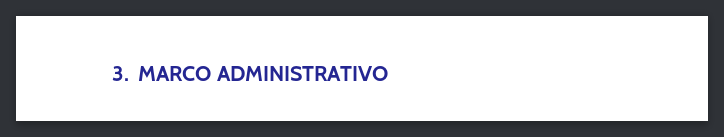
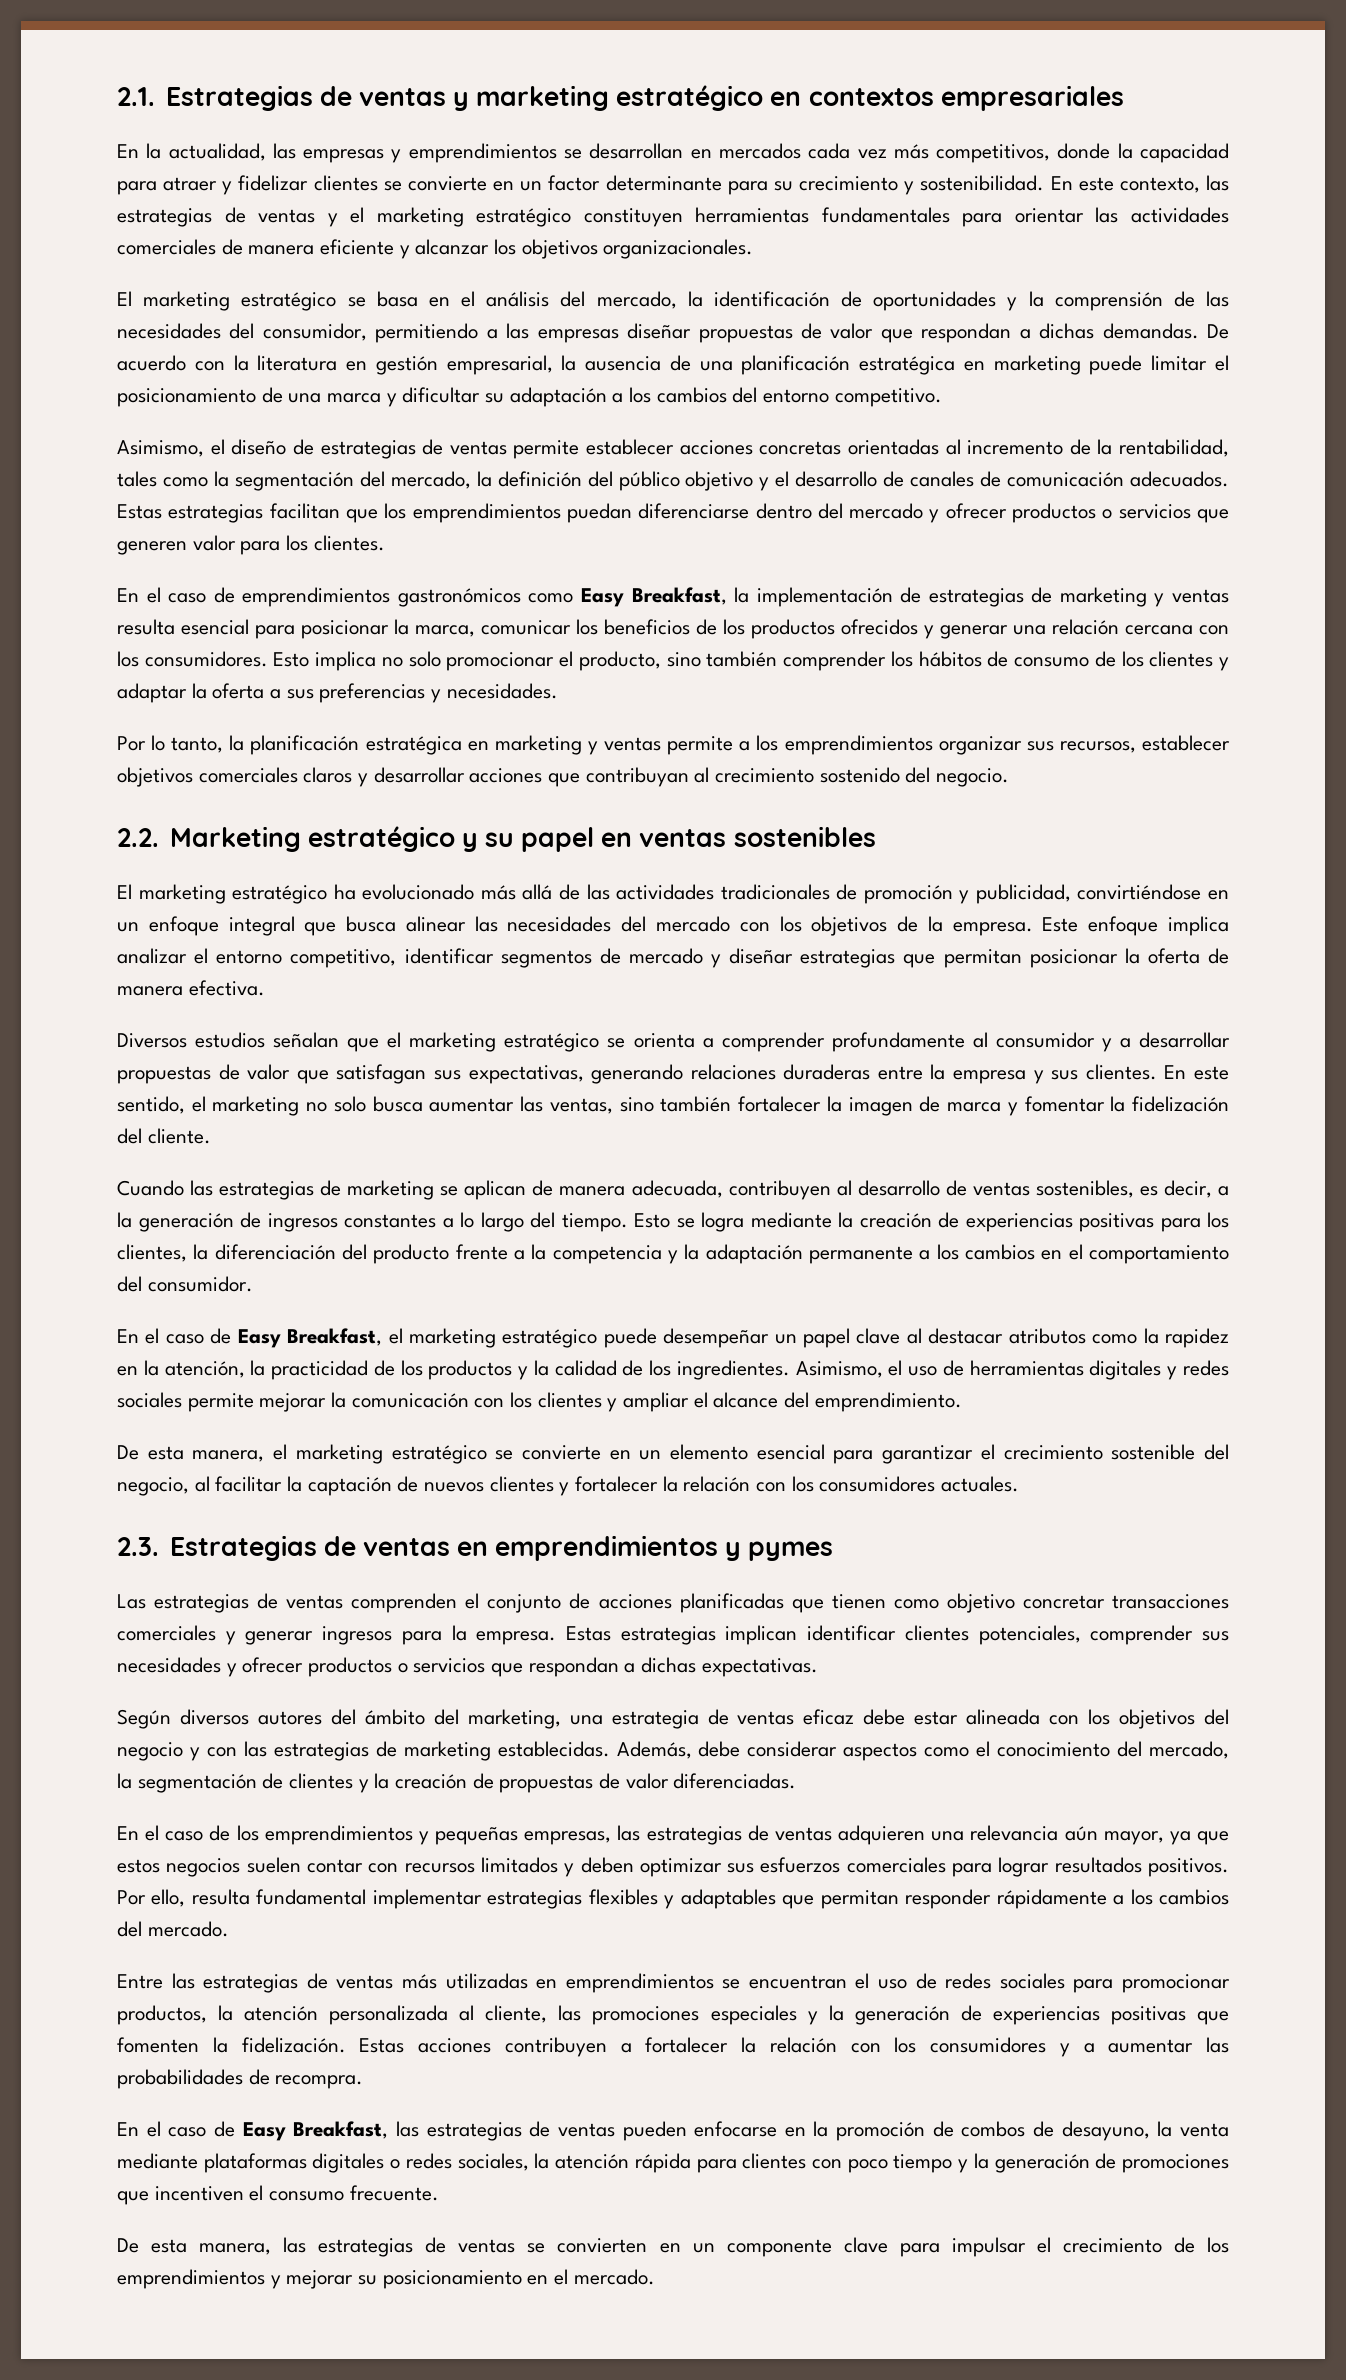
[112,66,389,81] 3. MARCO ADMINISTRATIVO -> [117,85,1124,111] [117,143,1229,163] [117,175,1229,195] [117,207,1229,227] [117,239,754,259] [117,291,1229,311] [117,323,1229,343] [117,355,1229,375] [117,387,942,407] [117,439,1229,459] [117,471,1230,491] [117,503,1229,523] [117,535,385,555] [117,587,1229,607] [117,619,1229,639] [117,651,1229,671] [117,683,558,703] [117,735,1230,755] [117,767,1010,787] [117,826,876,852] [117,884,1229,904] [117,916,1230,936] [117,948,1229,968] [117,980,265,996] [117,1032,1230,1052] [117,1064,1229,1084] [117,1096,1229,1116] [117,1128,211,1144] [117,1180,1229,1200] [117,1212,1229,1232] [117,1244,1230,1264] [117,1276,253,1292] [117,1328,1230,1348] [117,1360,1230,1380] [117,1392,962,1412] [117,1444,1230,1464] [117,1476,1020,1496] [117,1535,834,1561] [117,1593,1230,1613] [117,1625,1229,1645] [117,1657,818,1677] [117,1709,1229,1729] [117,1741,1229,1761] [117,1773,797,1793] [117,1825,1229,1845] [117,1857,1229,1877] [117,1889,1230,1909] [117,1921,229,1937] [117,1973,1231,1993] [117,2005,1230,2025] [117,2037,1229,2057] [117,2069,364,2089] [117,2121,1229,2141] [117,2153,1229,2173] [117,2185,439,2205] [117,2237,1229,2257] [117,2269,655,2289] 2.1. Estrategias de ventas y marketing estratégico en contextos empresariales // En la actualidad, las empresas y emprendimientos se desarrollan en mercados cada vez más competitivos, donde la capacidad para atraer y fidelizar clientes se convierte en un factor determinante para su crecimiento y sostenibilidad. En este contexto, las estrategias de ventas y el marketing estratégico constituyen herramientas fundamentales para orientar las actividades comerciales de manera eficiente y alcanzar los objetivos organizacionales. // El marketing estratégico se basa en el análisis del mercado, la identificación de oportunidades y la comprensión de las necesidades del consumidor, permitiendo a las empresas diseñar propuestas de valor que respondan a dichas demandas. De acuerdo con la literatura en gestión empresarial, la ausencia de una planificación estratégica en marketing puede limitar el posicionamiento de una marca y dificultar su adaptación a los cambios del entorno competitivo. // Asimismo, el diseño de estrategias de ventas permite establecer acciones concretas orientadas al incremento de la rentabilidad, tales como la segmentación del mercado, la definición del público objetivo y el desarrollo de canales de comunicación adecuados. Estas estrategias facilitan que los emprendimientos puedan diferenciarse dentro del mercado y ofrecer productos o servicios que generen valor para los clientes. // En el caso de emprendimientos gastronómicos como Easy Breakfast, la implementación de estrategias de marketing y ventas resulta esencial para posicionar la marca, comunicar los beneficios de los productos ofrecidos y generar una relación cercana con los consumidores. Esto implica no solo promocionar el producto, sino también comprender los hábitos de consumo de los clientes y adaptar la oferta a sus preferencias y necesidades. // Por lo tanto, la planificación estratégica en marketing y ventas permite a los emprendimientos organizar sus recursos, establecer objetivos comerciales claros y desarrollar acciones que contribuyan al crecimiento sostenido del negocio. // 2.2. Marketing estratégico y su papel en ventas sostenibles // El marketing estratégico ha evolucionado más allá de las actividades tradicionales de promoción y publicidad, convirtiéndose en un enfoque integral que busca alinear las necesidades del mercado con los objetivos de la empresa. Este enfoque implica analizar el entorno competitivo, identificar segmentos de mercado y diseñar estrategias que permitan posicionar la oferta de manera efectiva. // Diversos estudios señalan que el marketing estratégico se orienta a comprender profundamente al consumidor y a desarrollar propuestas de valor que satisfagan sus expectativas, generando relaciones duraderas entre la empresa y sus clientes. En este sentido, el marketing no solo busca aumentar las ventas, sino también fortalecer la imagen de marca y fomentar la fidelización del cliente. // Cuando las estrategias de marketing se aplican de manera adecuada, contribuyen al desarrollo de ventas sostenibles, es decir, a la generación de ingresos constantes a lo largo del tiempo. Esto se logra mediante la creación de experiencias positivas para los clientes, la diferenciación del producto frente a la competencia y la adaptación permanente a los cambios en el comportamiento del consumidor. // En el caso de Easy Breakfast, el marketing estratégico puede desempeñar un papel clave al destacar atributos como la rapidez en la atención, la practicidad de los productos y la calidad de los ingredientes. Asimismo, el uso de herramientas digitales y redes sociales permite mejorar la comunicación con los clientes y ampliar el alcance del emprendimiento. // De esta manera, el marketing estratégico se convierte en un elemento esencial para garantizar el crecimiento sostenible del negocio, al facilitar la captación de nuevos clientes y fortalecer la relación con los consumidores actuales. // 2.3. Estrategias de ventas en emprendimientos y pymes // Las estrategias de ventas comprenden el conjunto de acciones planificadas que tienen como objetivo concretar transacciones comerciales y generar ingresos para la empresa. Estas estrategias implican identificar clientes potenciales, comprender sus necesidades y ofrecer productos o servicios que respondan a dichas expectativas. // Según diversos autores del ámbito del marketing, una estrategia de ventas eficaz debe estar alineada con los objetivos del negocio y con las estrategias de marketing establecidas. Además, debe considerar aspectos como el conocimiento del mercado, la segmentación de clientes y la creación de propuestas de valor diferenciadas. // En el caso de los emprendimientos y pequeñas empresas, las estrategias de ventas adquieren una relevancia aún mayor, ya que estos negocios suelen contar con recursos limitados y deben optimizar sus esfuerzos comerciales para lograr resultados positivos. Por ello, resulta fundamental implementar estrategias flexibles y adaptables que permitan responder rápidamente a los cambios del mercado. // Entre las estrategias de ventas más utilizadas en emprendimientos se encuentran el uso de redes sociales para promocionar productos, la atención personalizada al cliente, las promociones especiales y la generación de experiencias positivas que fomenten la fidelización. Estas acciones contribuyen a fortalecer la relación con los consumidores y a aumentar las probabilidades de recompra. // En el caso de Easy Breakfast, las estrategias de ventas pueden enfocarse en la promoción de combos de desayuno, la venta mediante plataformas digitales o redes sociales, la atención rápida para clientes con poco tiempo y la generación de promociones que incentiven el consumo frecuente. // De esta manera, las estrategias de ventas se convierten en un componente clave para impulsar el crecimiento de los emprendimientos y mejorar su posicionamiento en el mercado.

